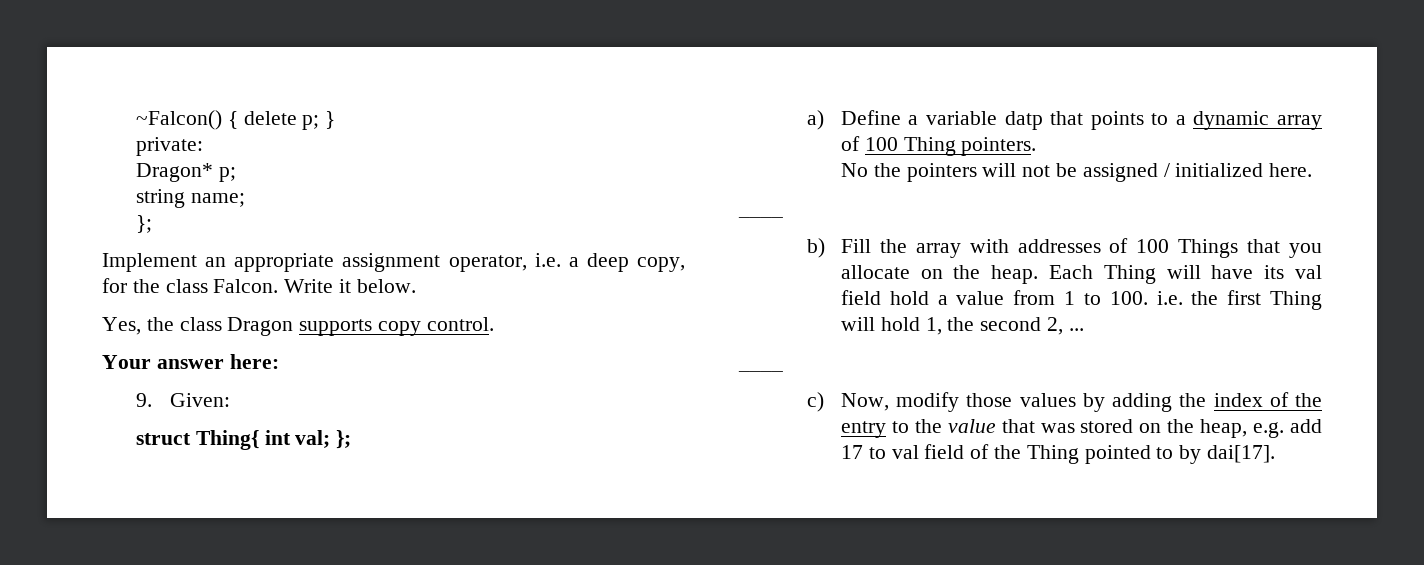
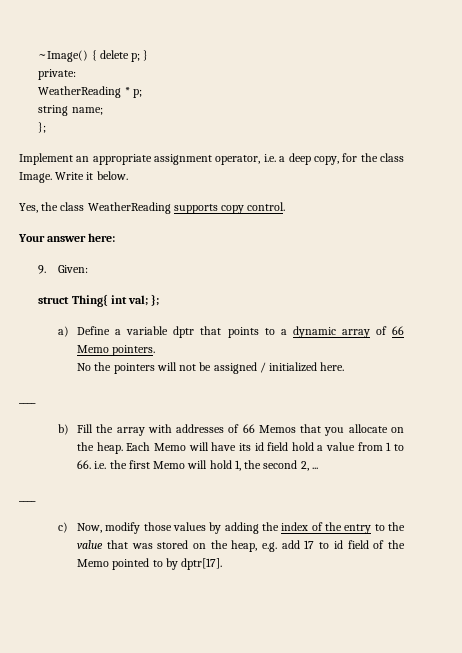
[135,110,222,130] ~Falcon() -> [38,50,89,62] ~Image()
[135,163,213,182] Dragon* -> [38,86,130,98] WeatherReading *
[213,279,279,293] Falcon. -> [19,172,52,183] Image.
[227,317,294,336] Dragon -> [87,202,171,214] WeatherReading
[1004,111,1043,130] datp -> [173,326,195,338] dptr
[864,137,956,156] 100 Thing -> [391,326,404,335] [77,345,110,353] 66 Memo
[1136,239,1239,258] 100 Things -> [242,424,296,433] 66 Memos
[1103,265,1156,284] Thing -> [154,443,187,451] Memo
[1295,265,1322,279] val -> [254,442,264,451] id
[1109,291,1148,305] 100. -> [77,460,92,469] 66.
[1270,291,1322,310] Thing -> [153,461,186,469] Memo
[891,445,919,459] val -> [333,540,343,549] id
[1026,445,1079,464] Thing -> [77,559,110,567] Memo
[1206,445,1275,463] dai[17]. -> [181,558,223,570] dptr[17].

